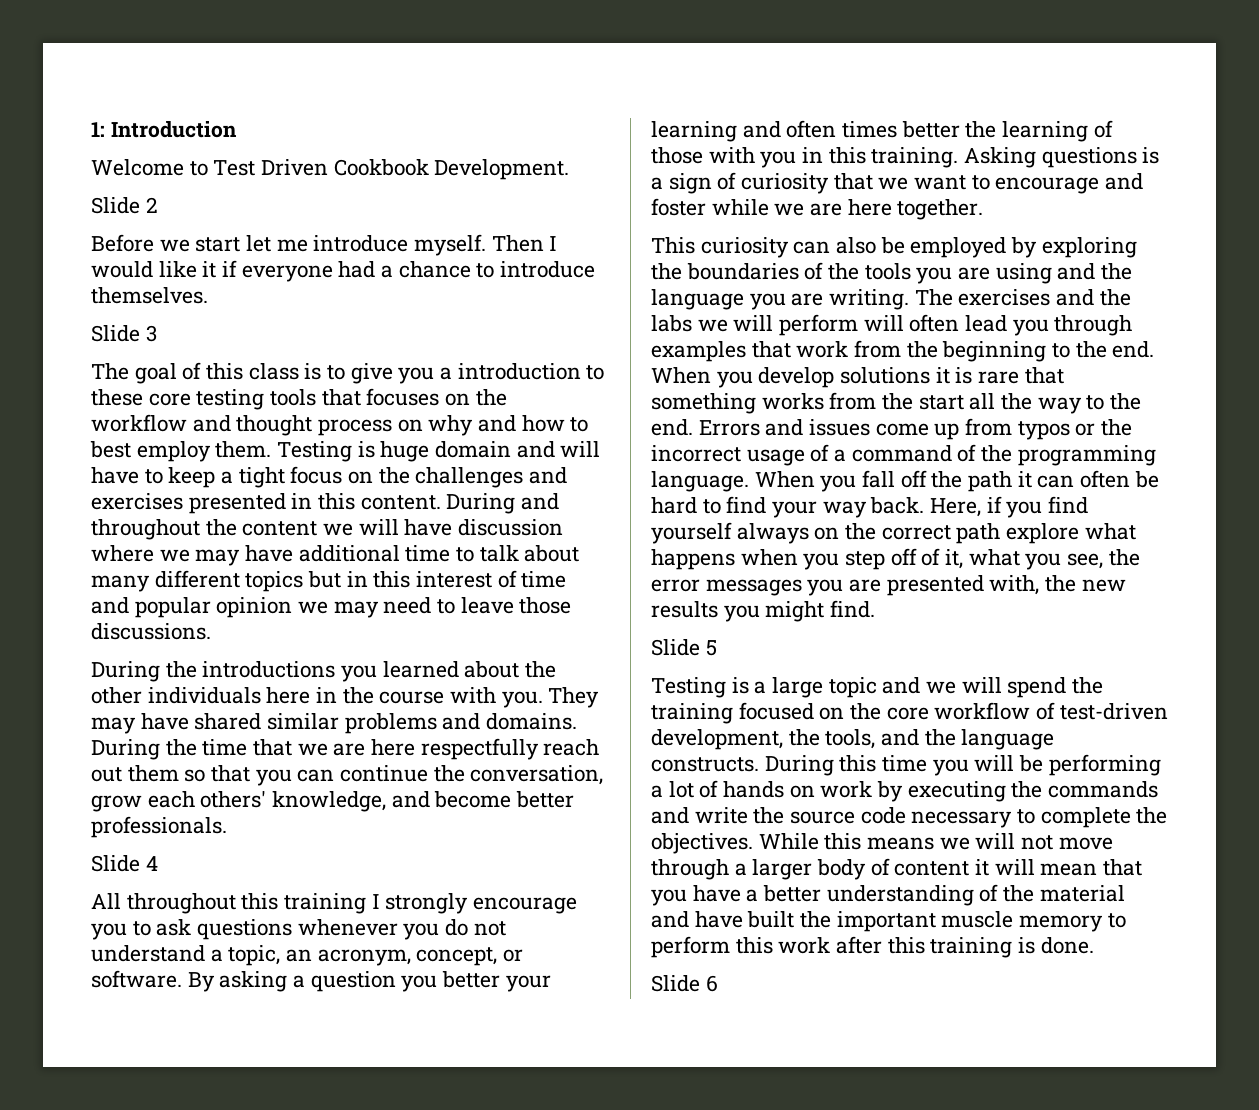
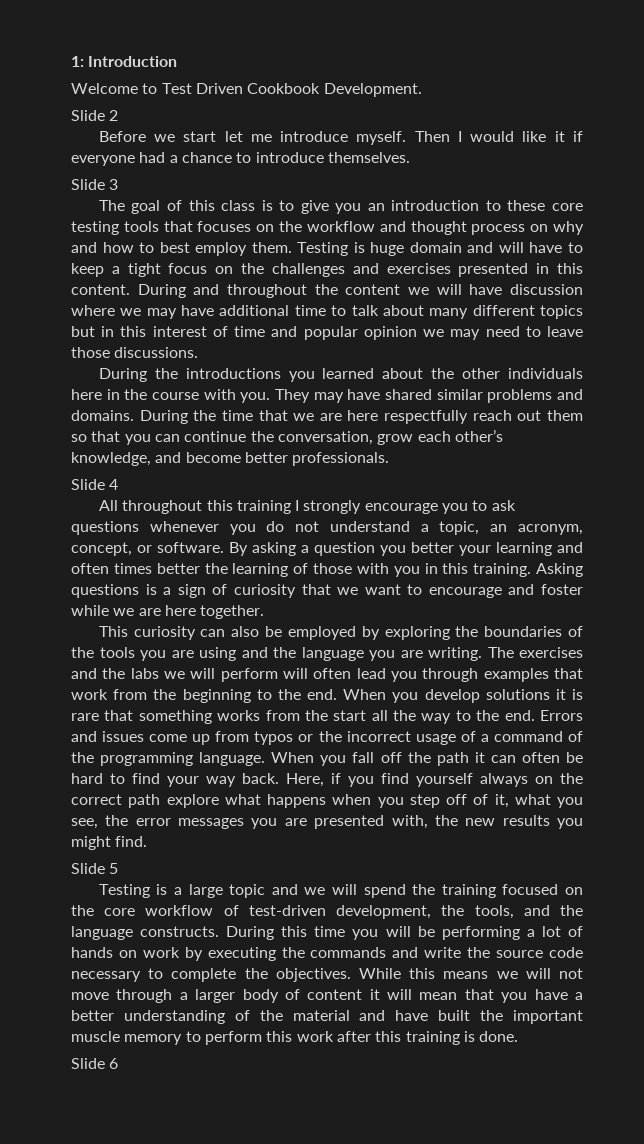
[440,367,453,380] a -> [367,203,385,211] an
[200,791,267,808] others' -> [454,429,503,442] other’s

